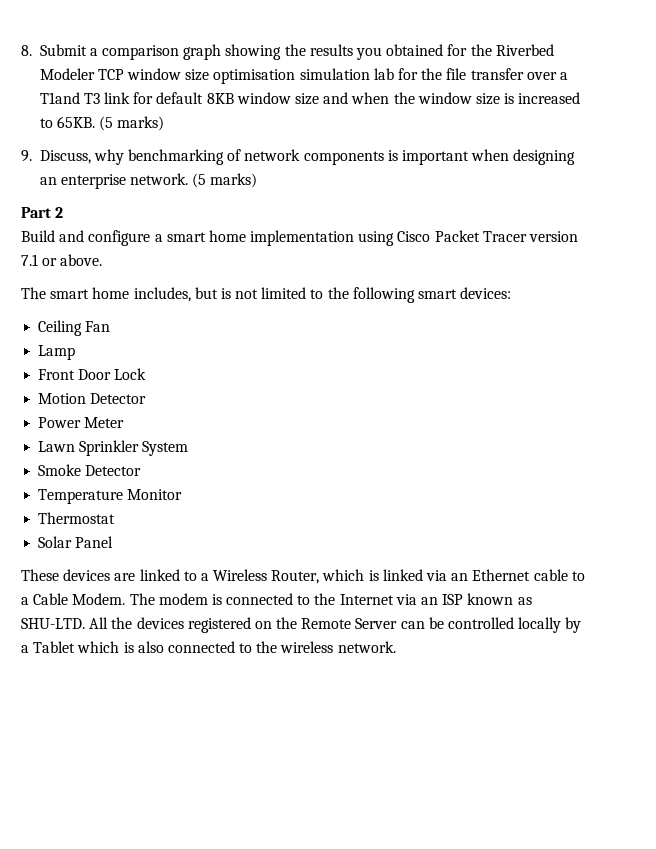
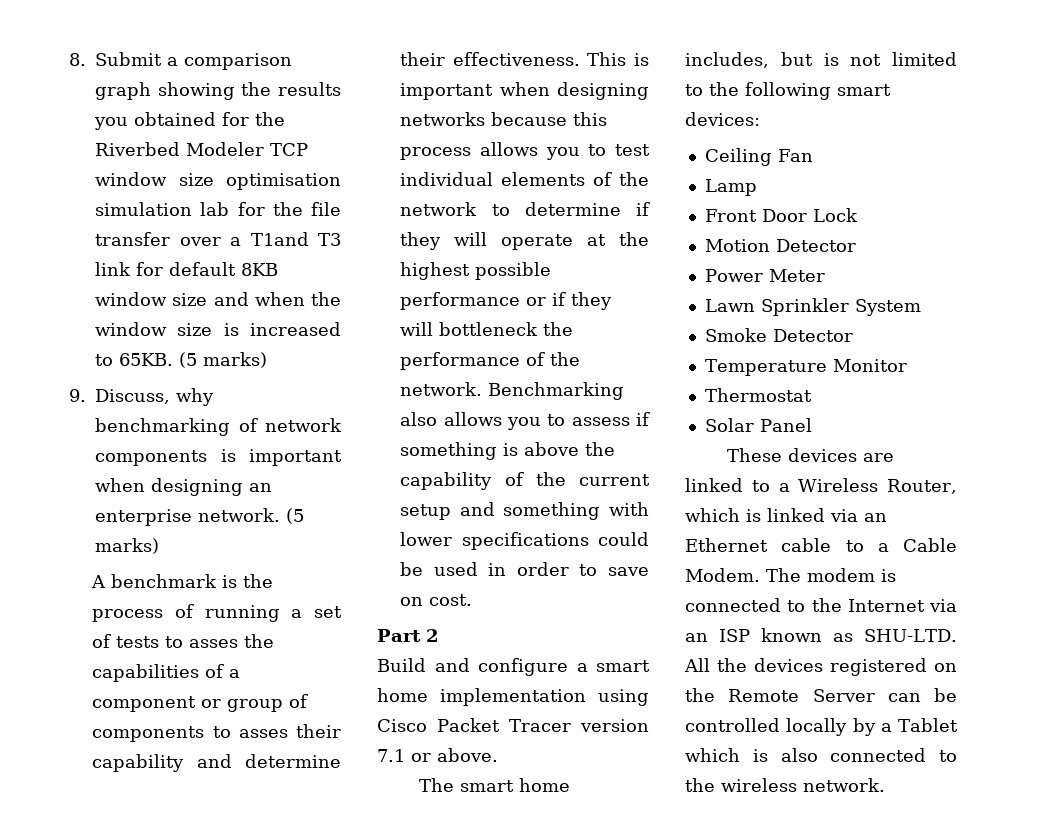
(258, 180) none -> [91,574,274,588] [92,604,342,622] [92,634,275,648] [92,664,241,682] [92,694,309,712] [92,724,341,742] [92,754,341,772] [400,52,649,66] [400,82,649,100] [400,112,608,126] [400,142,650,160] [400,172,649,186] [400,202,650,216] [400,232,649,250] [400,262,552,280] [400,292,613,310] [400,322,574,336] [400,352,581,370] [400,382,625,400] [400,412,650,430] [400,442,616,460] [400,472,650,490] [400,502,649,520] [400,532,649,550] [400,562,649,576] [400,594,473,606] // A benchmark is the process of running a set of tests to asses the capabilities of a component or group of components to asses their capability and determine their effectiveness. This is important when designing networks because this process allows you to test individual elements of the network to determine if they will operate at the highest possible performance or if they will bottleneck the performance of the network. Benchmarking also allows you to assess if something is above the capability of the current setup and something with lower specifications could be used in order to save on cost.

